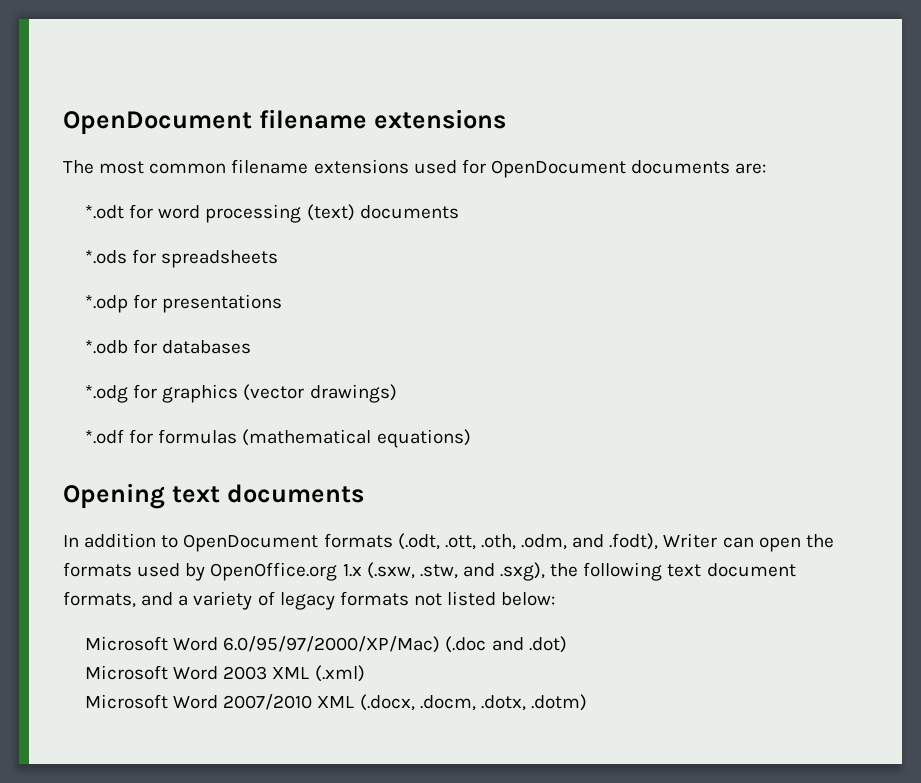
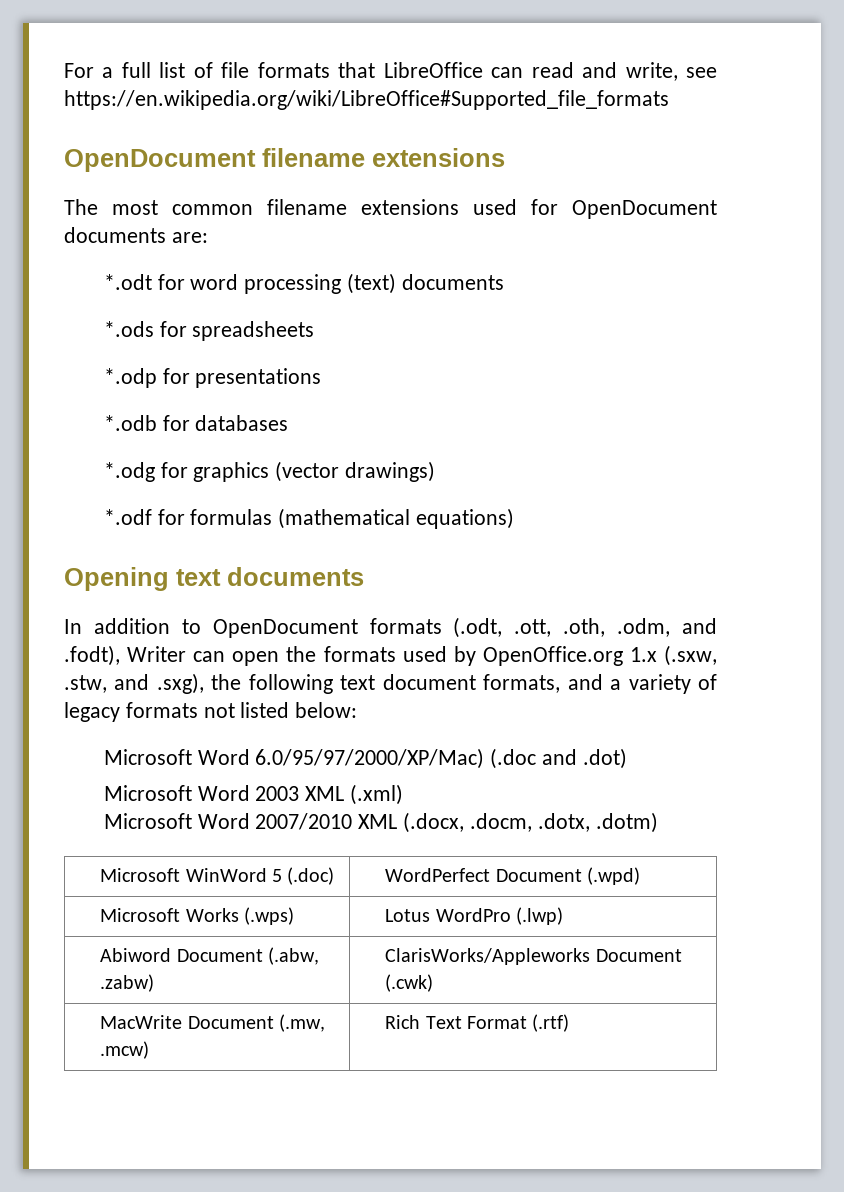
(63, 123) none -> [64,62,717,81] [64,90,669,110] For a full list of file formats that LibreOffice can read and write, see https://en.wikipedia.org/wiki/LibreOffice#Supported_file_formats //
(588, 702) none -> [100,867,335,885] [385,867,640,885] [100,907,294,925] [385,907,563,925] [100,947,319,965] [100,974,155,992] [385,948,682,965] [385,974,434,992] [100,1014,325,1032] [100,1041,150,1059] [385,1014,570,1032] // Microsoft WinWord 5 (.doc) | WordPerfect Document (.wpd) // Microsoft Works (.wps) | Lotus WordPro (.lwp) // Abiword Document (.abw, .zabw) | ClarisWorks/Appleworks Document (.cwk) // MacWrite Document (.mw, .mcw) | Rich Text Format (.rtf)

